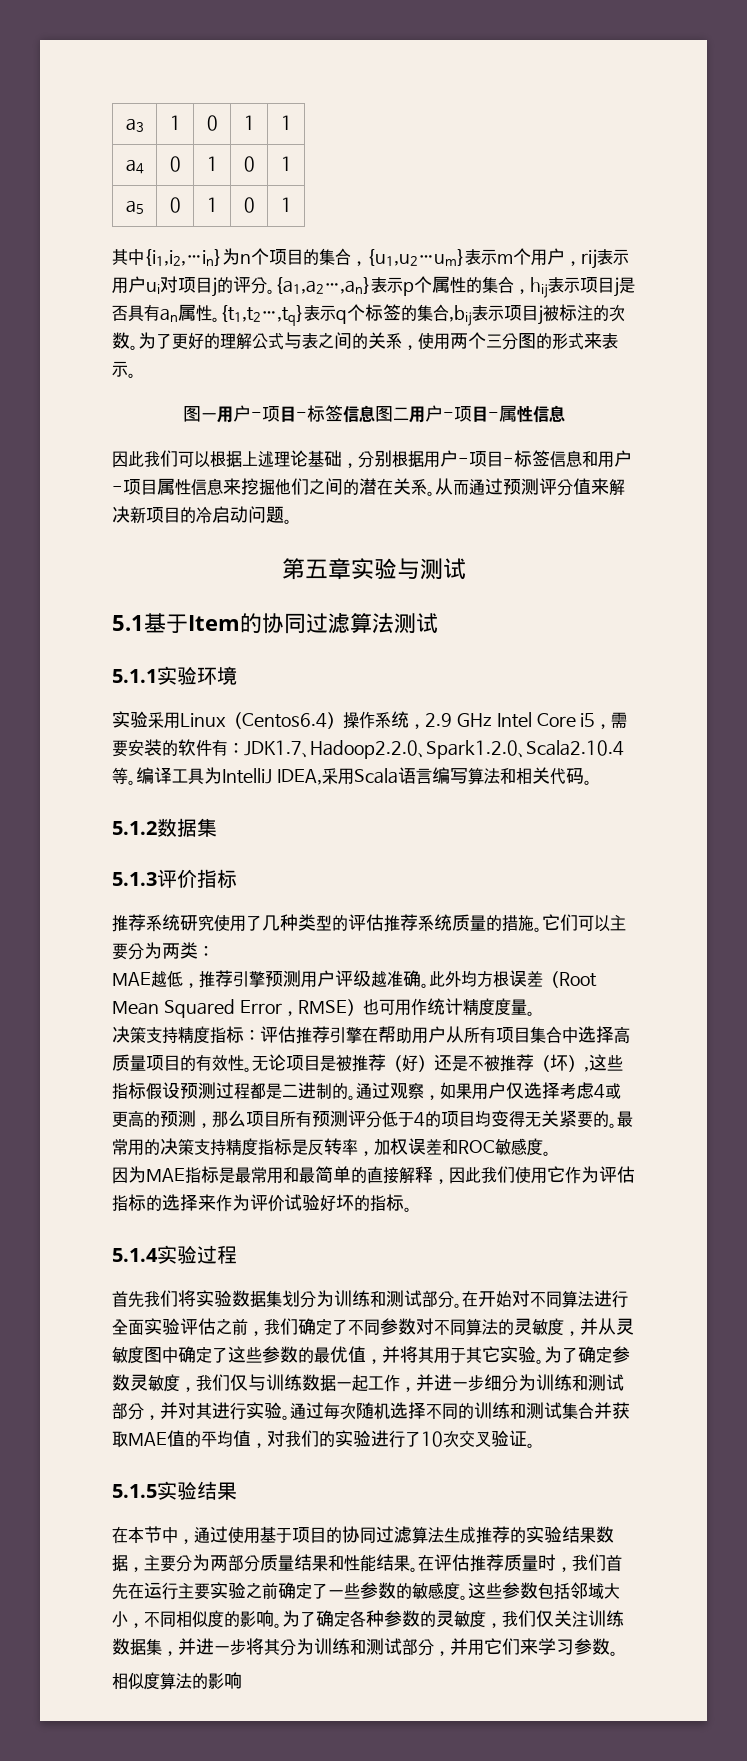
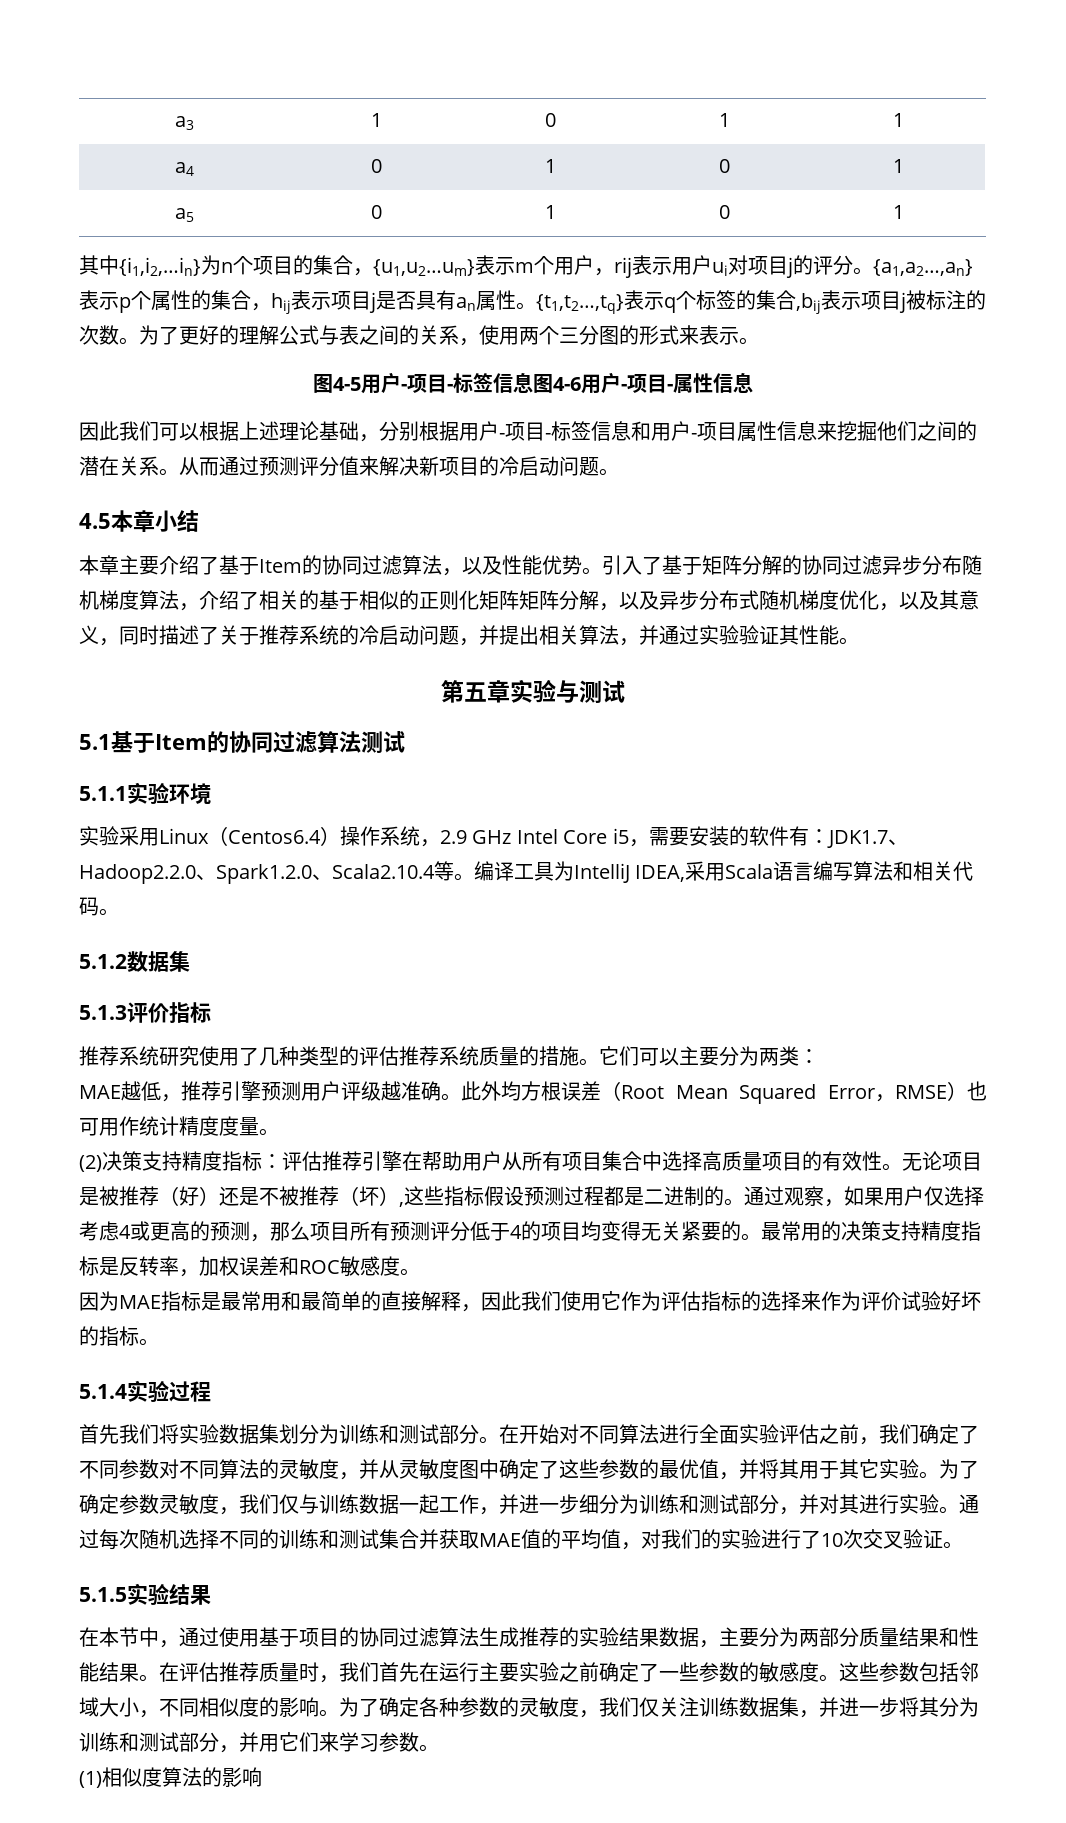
[200,413,217,420] 一 -> [333,377,361,391] 4-5
[392,407,409,421] 二 -> [553,377,581,391] 4-6
(292, 521) none -> [79,510,199,532] [79,555,982,576] [79,590,979,611] [79,625,859,646] // 4.5本章小结 // 本章主要介绍了基于Item的协同过滤算法，以及性能优势。引入了基于矩阵分解的协同过滤异步分布随机梯度算法，介绍了相关的基于相似的正则化矩阵矩阵分解，以及异步分布式随机梯度优化，以及其意义，同时描述了关于推荐系统的冷启动问题，并提出相关算法，并通过实验验证其性能。
(535, 1013) none -> [79,1155,102,1172] (2)
(618, 1653) none -> [79,1771,102,1788] (1)

